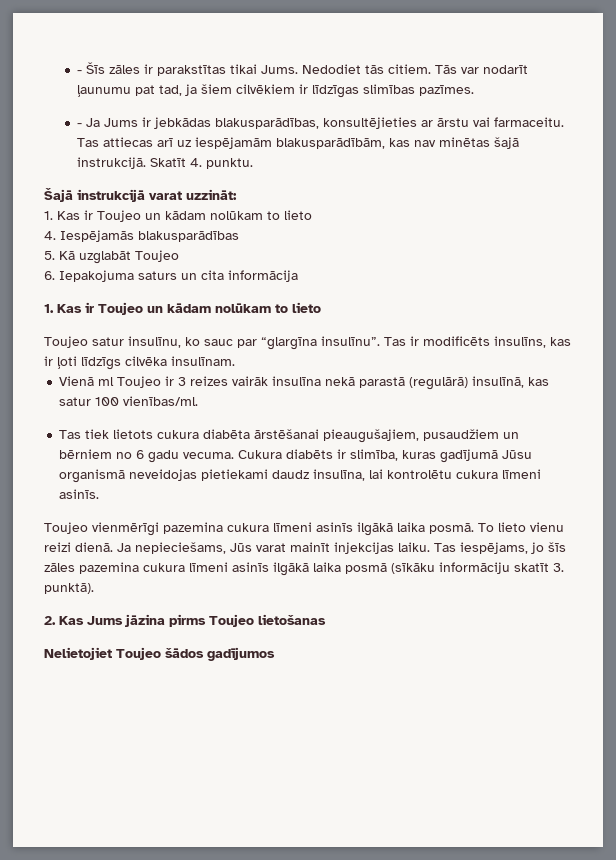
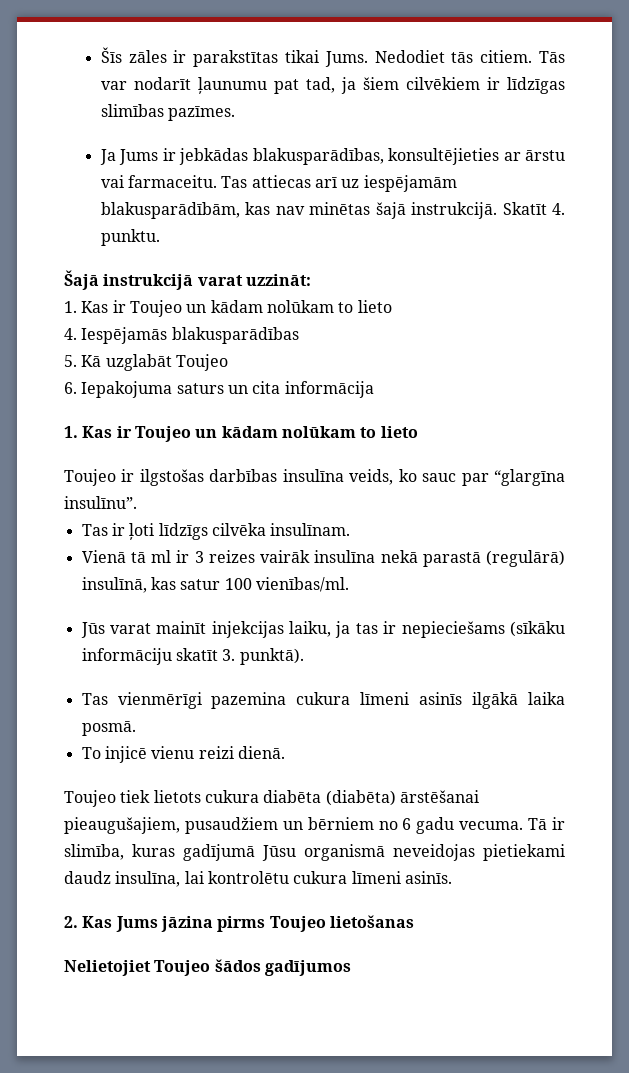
[77,70,83,74] - -> (100, 55) none
[77,123,83,127] - -> (236, 113) none
[92,336,181,348] satur insulīnu, -> [121,469,394,486] ir ilgstošas darbības insulīna veids,
(380, 341) none -> (137, 502) //
[423,336,571,348] [44,356,53,366] modificēts insulīns, kas ir -> (125, 529) none
[98,376,162,388] ml Toujeo -> [130,550,172,563] tā ml
[59,430,82,439] Tas -> [80,621,565,638] [81,648,304,665] [81,692,565,709] [81,721,136,736] [81,746,285,763] [64,790,116,807] Jūs varat mainīt injekcijas laiku, ja tas ir nepieciešams (sīkāku informāciju skatīt 3. punktā). // Tas vienmērīgi pazemina cukura līmeni asinīs ilgākā laika posmā. // To injicē vienu reizi dienā. // Toujeo
(251, 434) none -> [325,790,396,806] (diabēta)
[238,449,334,459] Cukura diabēts -> [528,818,548,830] Tā
[44,522,564,536] [44,542,566,554] [44,562,564,576] [44,583,94,594] // Toujeo vienmērīgi pazemina cukura līmeni asinīs ilgākā laika posmā. To lieto vienu reizi dienā. Ja nepieciešams, Jūs varat mainīt injekcijas laiku. Tas iespējams, jo šīs zāles pazemina cukura līmeni asinīs ilgākā laika posmā (sīkāku informāciju skatīt 3. punktā). -> (452, 877) none

